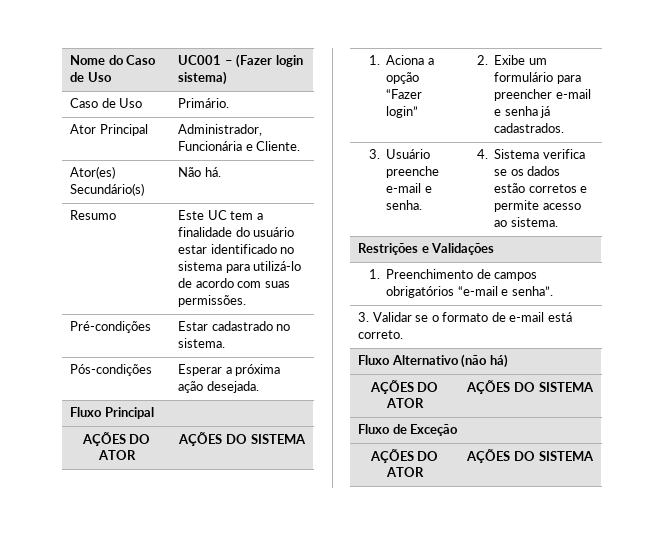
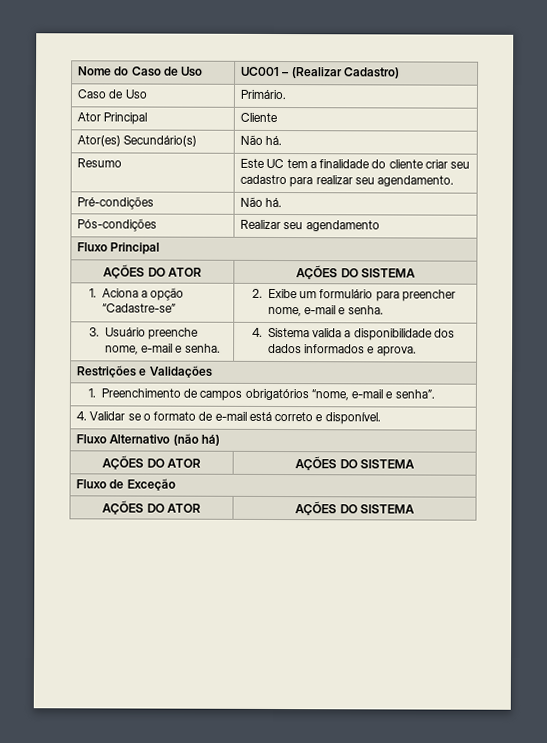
[236,54,303,68] [178,71,228,85] (Fazer login sistema) -> [291,67,400,79] (Realizar Cadastro)
[178,124,263,136] [178,141,301,151] Administrador, Funcionária e Cliente. -> [240,112,279,123] Cliente
[253,227,295,237] [178,244,295,254] [178,261,302,273] [178,278,290,288] [178,295,247,307] [70,321,152,333] [178,321,291,331] [178,338,226,348] [70,364,153,376] [178,364,281,376] [178,381,259,393] usuário estar identificado no sistema para utilizá-lo de acordo com suas permissões. // Pré-condições | Estar cadastrado no sistema. // Pós-condições | Esperar a próxima ação desejada. -> [388,159,471,169] [240,174,455,188] [77,196,155,210] [240,196,283,208] [77,218,158,232] [240,219,380,232] cliente criar seu cadastro para realizar seu agendamento. // Pré-condições | Não há. // Pós-condições | Realizar seu agendamento
[386,89,423,99] [386,106,419,118] “Fazer login” -> [101,303,176,313] “Cadastre-se”
[555,89,591,99] [494,106,551,118] [494,123,565,133] e-mail e senha já cadastrados. -> [267,305,384,317] nome, e-mail e senha.
(440, 172) none -> [104,345,139,355] nome,
[542,149,585,159] [494,166,561,176] [494,183,588,193] [494,200,581,212] [494,217,558,227] verifica se os dados estão corretos e permite acesso ao sistema. -> [312,328,455,341] [267,343,417,357] valida a disponibilidade dos dados informados e aprova.
[457,286,498,296] “e-mail -> [310,389,384,401] “nome, e-mail
[358,312,370,322] 3. -> [76,411,88,421] 4.
[358,330,404,339] correto. -> [274,412,381,425] correto e disponível.

